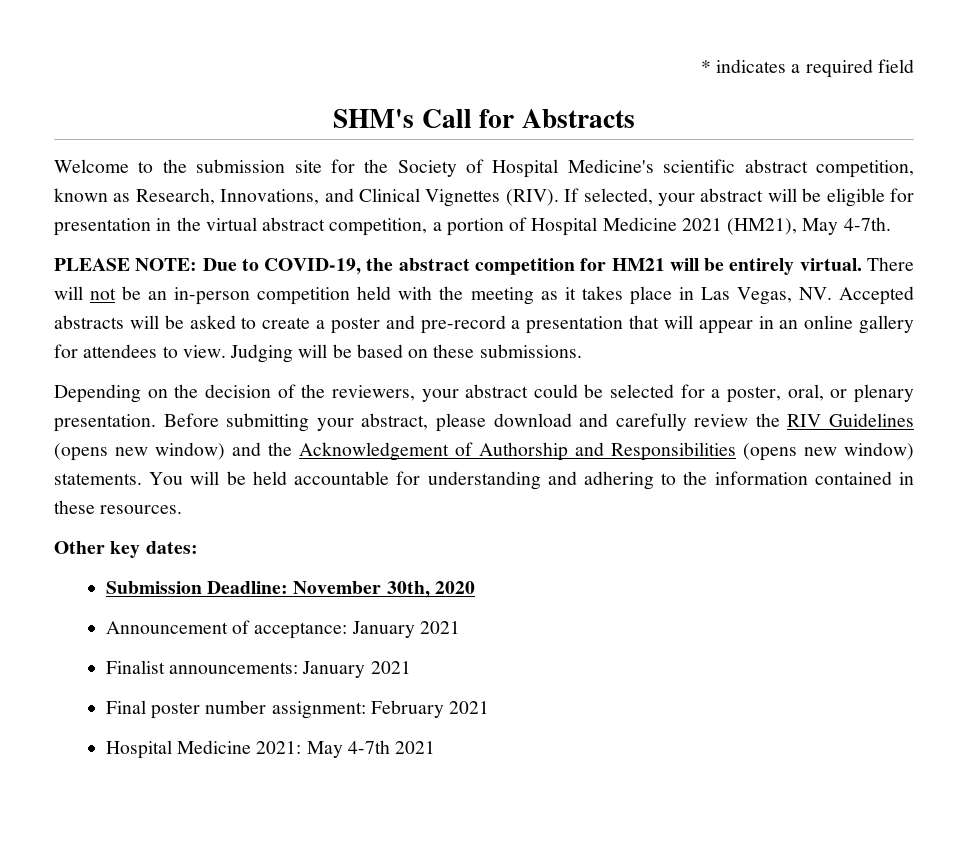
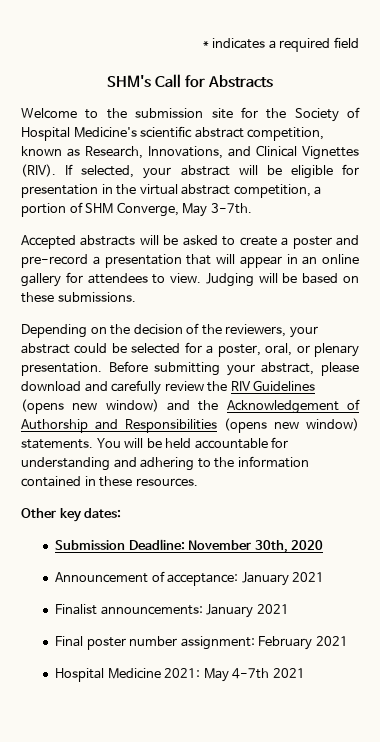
[531,217,891,236] [54,257,915,275] [54,286,832,305] Hospital Medicine 2021 (HM21), May 4-7th. // PLEASE NOTE: Due to COVID-19, the abstract competition for HM21 will be entirely virtual. There will not be an in-person competition held with the meeting as it takes place in Las Vegas, NV. -> [85,202,252,217] SHM Converge, May 3-7th. //

